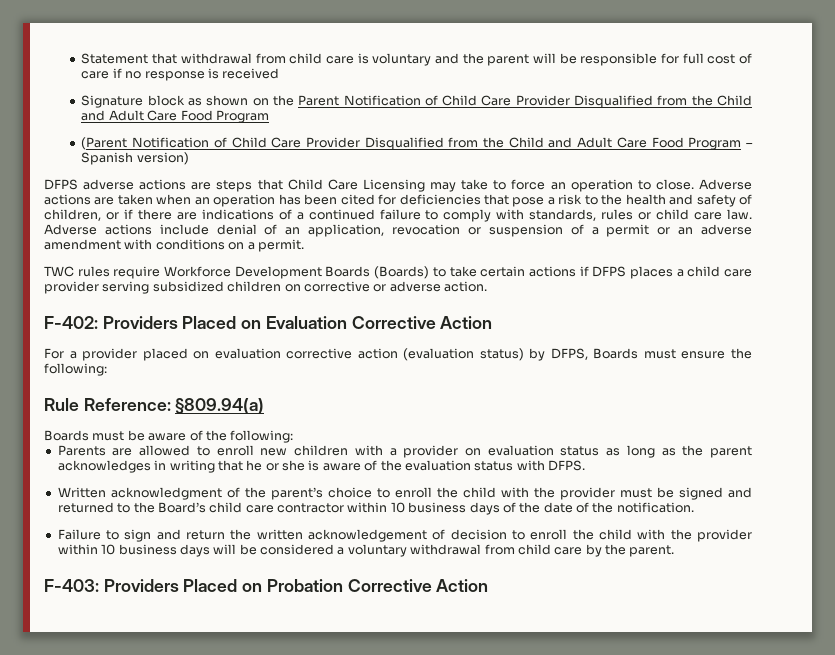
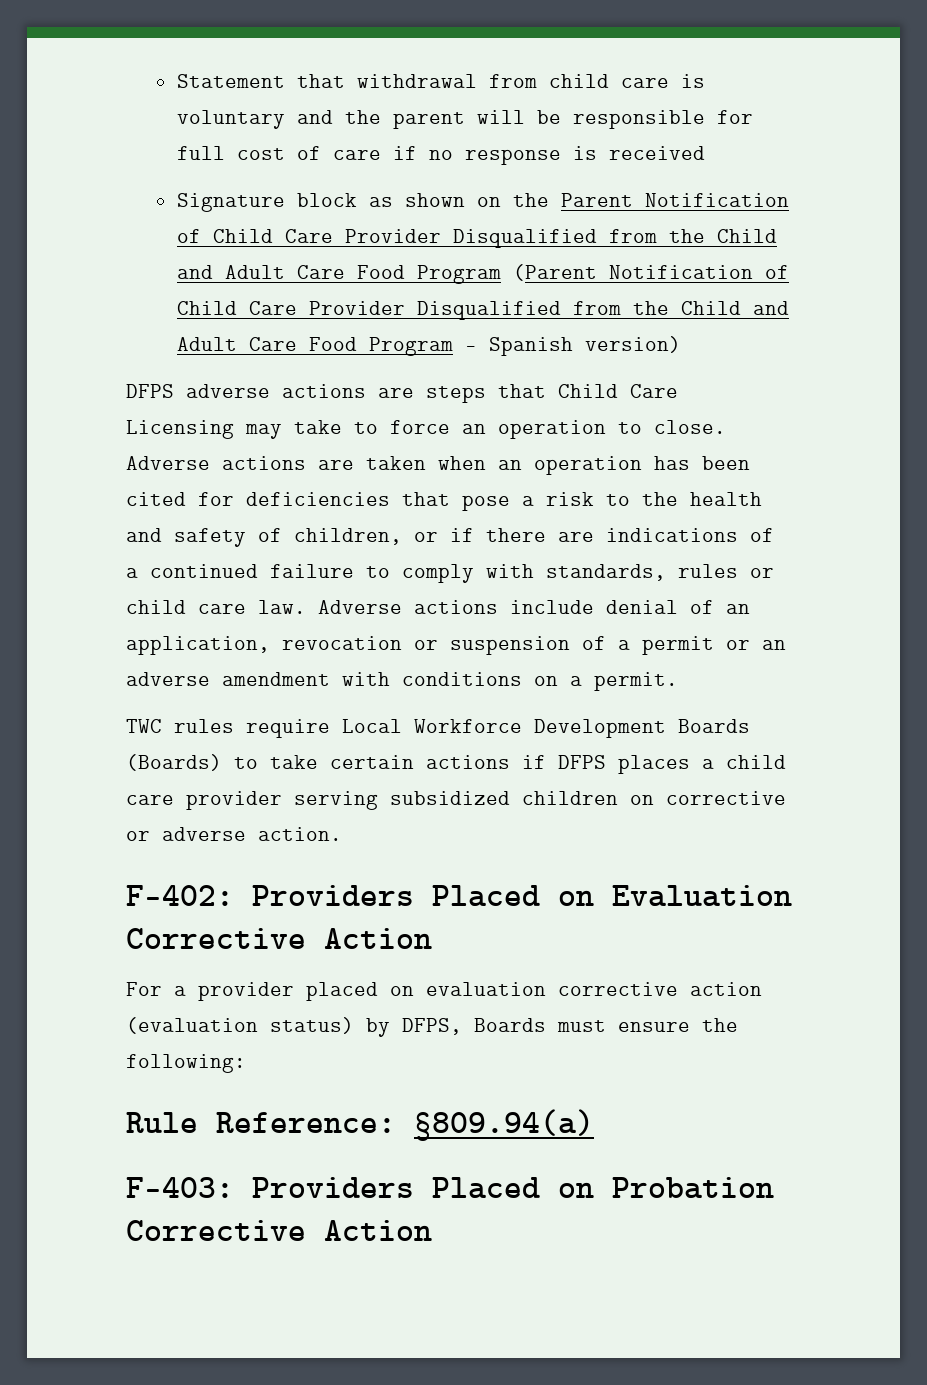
(269, 116) // -> (501, 274) none
(161, 272) none -> [342,719,402,733] Local
[44,430,294,443] [57,445,753,458] [57,460,585,473] [57,487,752,500] [57,502,694,515] [57,529,752,542] [57,544,675,557] // Boards must be aware of the following: // Parents are allowed to enroll new children with a provider on evaluation status as long as the parent acknowledges in writing that he or she is aware of the evaluation status with DFPS. // Written acknowledgment of the parent’s choice to enroll the child with the provider must be signed and returned to the Board’s child care contractor within 10 business days of the date of the notification. // Failure to sign and return the written acknowledgement of decision to enroll the child with the provider within 10 business days will be considered a voluntary withdrawal from child care by the parent. -> (594, 1125) none

